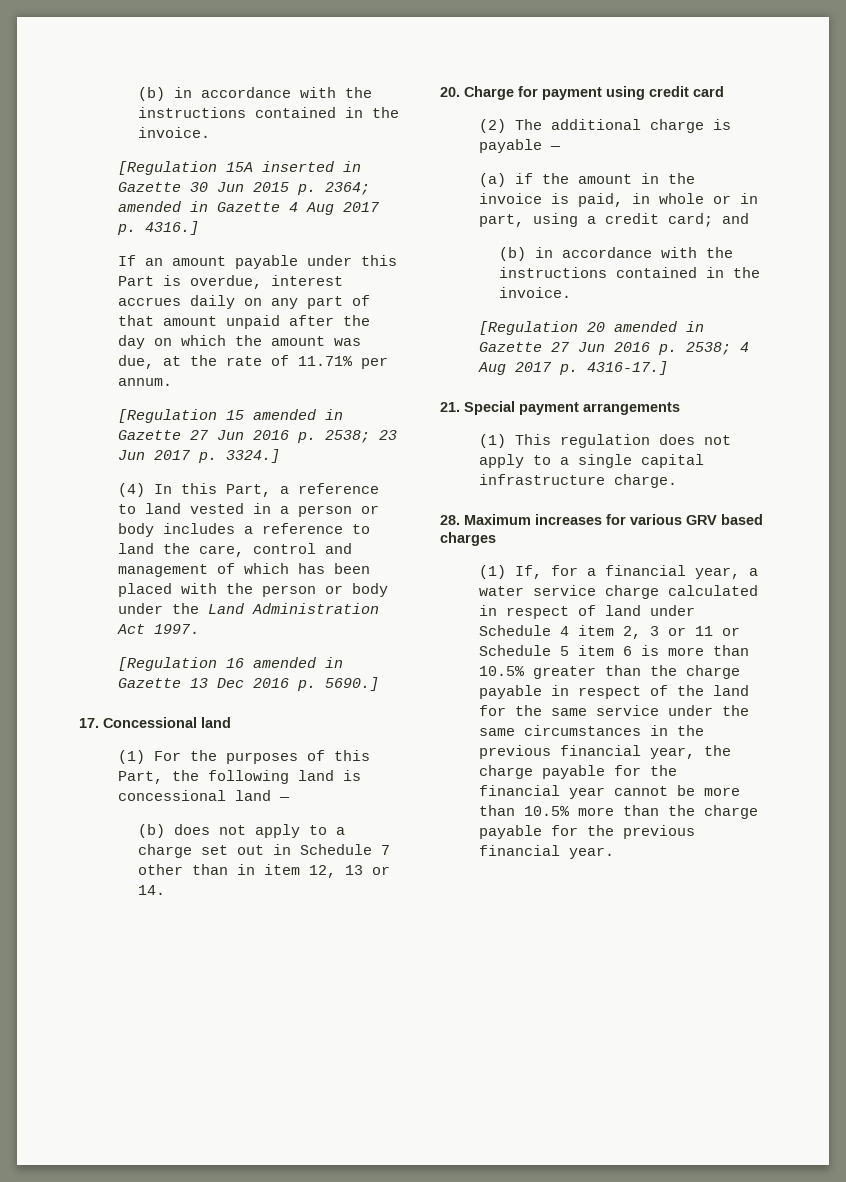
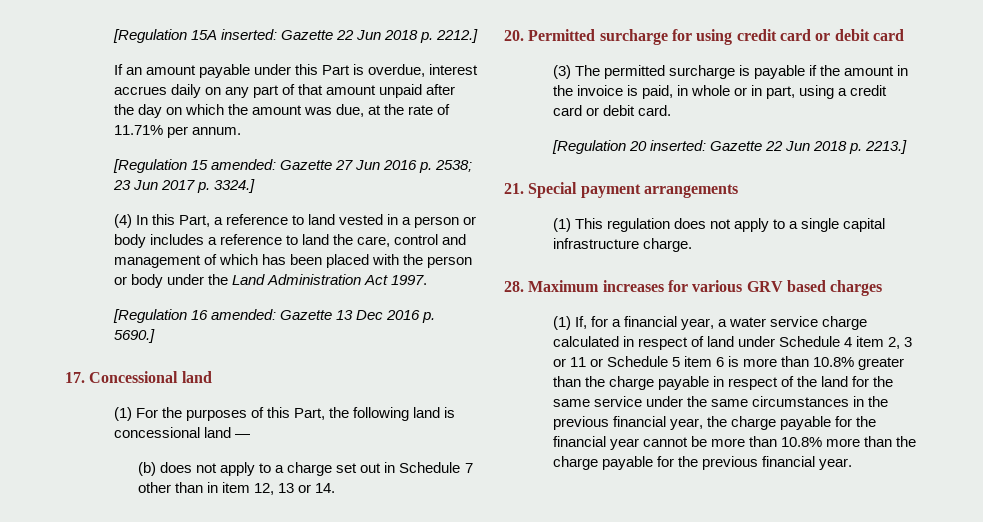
[138,87,373,101] [138,107,400,118] [138,127,211,138] [118,161,362,175] [118,182,371,195] [118,201,380,215] [117,221,200,235] (b) in accordance with the instructions contained in the invoice. // [Regulation 15A inserted in Gazette 30 Jun 2015 p. 2364; amended in Gazette 4 Aug 2017 p. 4316.] -> [112,29,479,43] [Regulation 15A inserted: Gazette 22 Jun 2018 p. 2212.]
[253,409,344,420] amended in -> [210,159,276,170] amended:
[253,657,344,668] amended in -> [210,309,276,320] amended:
[464,86,602,100] Charge for payment -> [528,29,692,45] Permitted surcharge for
[479,119,732,133] [479,139,562,153] [479,173,507,187] // (2) The additional charge is payable — // (a) -> [815,29,904,41] [552,65,805,79] or debit card // (3) The permitted surcharge is payable
[668,213,750,227] [499,247,734,261] [499,267,761,278] [499,287,572,298] [479,321,705,335] [479,342,750,355] [478,361,669,375] card; and // (b) in accordance with the instructions contained in the invoice. // [Regulation 20 amended in Gazette 27 Jun 2016 p. 2538; 4 Aug 2017 p. 4316-17.] -> [552,105,671,116] [551,140,908,154] card or debit card. // [Regulation 20 inserted: Gazette 22 Jun 2018 p. 2213.]
[479,666,526,676] 10.5% -> [813,357,855,367] 10.8%
[524,806,571,816] 10.5% -> [780,437,822,447] 10.8%

